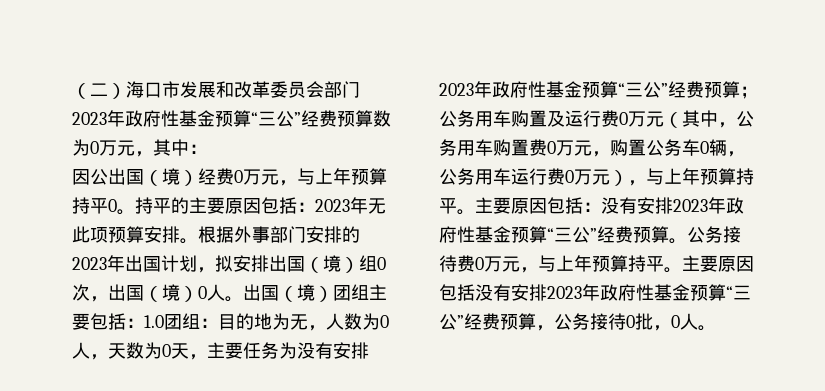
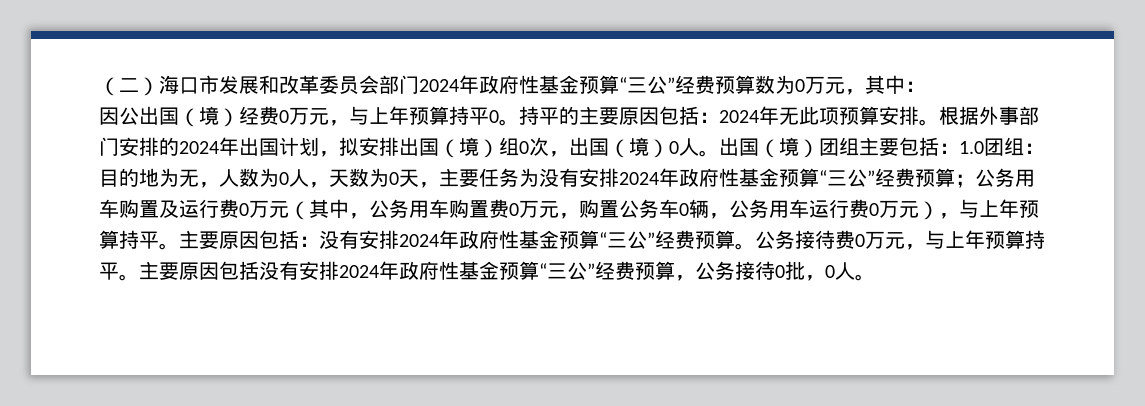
[72,112,107,125] 2023 -> [419,79,459,92] 2024
[315,199,350,212] 2023 -> [719,110,759,123] 2024
[72,257,107,270] 2023 -> [179,141,219,154] 2024
[439,83,474,96] 2023 -> [619,172,659,185] 2024
[673,199,708,212] 2023 -> [399,234,439,247] 2024
[547,286,582,299] 2023 -> [339,265,379,278] 2024

